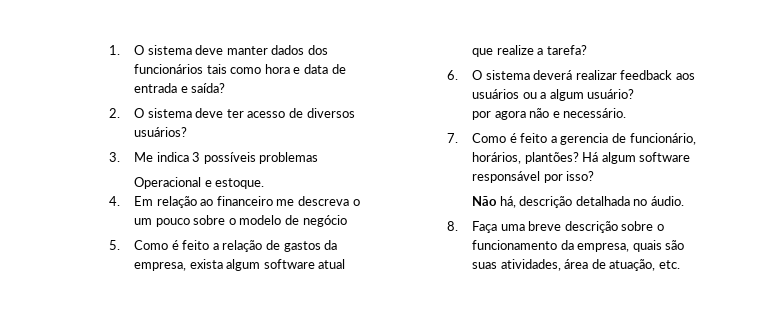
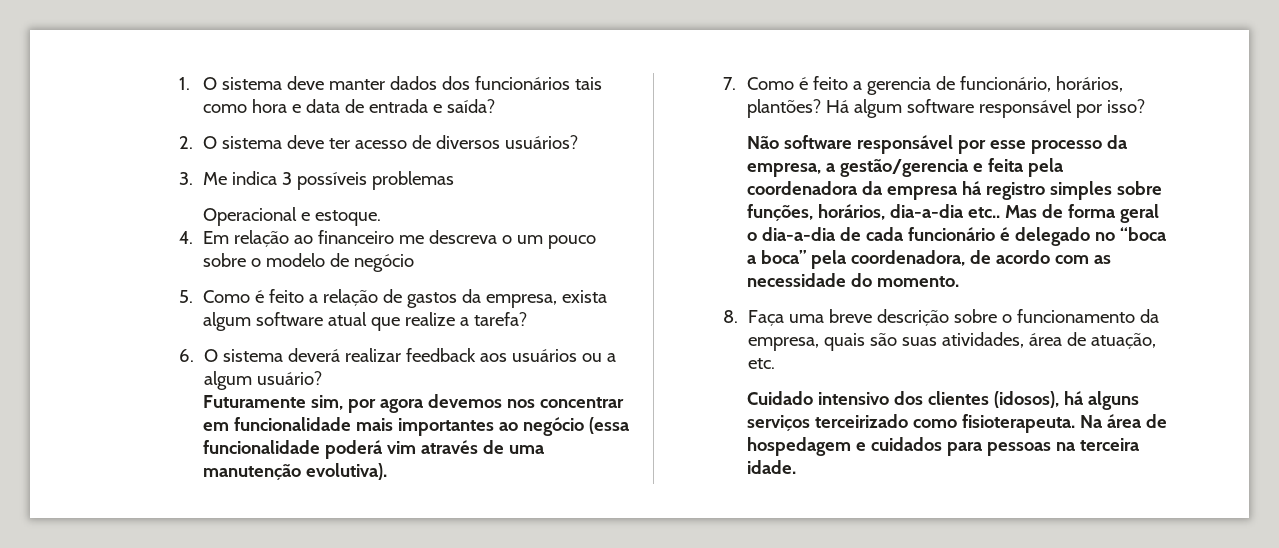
[472,108,627,120] por agora não e necessário. -> [203,394,625,413] [203,417,630,436] [203,440,545,459] [203,463,388,480] Futuramente sim, por agora devemos nos concentrar em funcionalidade mais importantes ao negócio (essa funcionalidade poderá vim através de uma manutenção evolutiva).
[499,196,684,208] há, descrição detalhada no áudio. -> [784,135,1128,154] [747,158,1064,177] [747,181,1163,200] [747,204,1160,223] [747,227,1167,246] [747,250,1112,269] [747,273,960,287] software responsável por esse processo da empresa, a gestão/gerencia e feita pela coordenadora da empresa há registro simples sobre funções, horários, dia-a-dia etc.. Mas de forma geral o dia-a-dia de cada funcionário é delegado no “boca a boca” pela coordenadora, de acordo com as necessidade do momento.
(680, 264) none -> [747,391,1140,410] [747,414,1168,433] [747,437,1140,456] [747,460,797,474] // Cuidado intensivo dos clientes (idosos), há alguns serviços terceirizado como fisioterapeuta. Na área de hospedagem e cuidados para pessoas na terceira idade.

